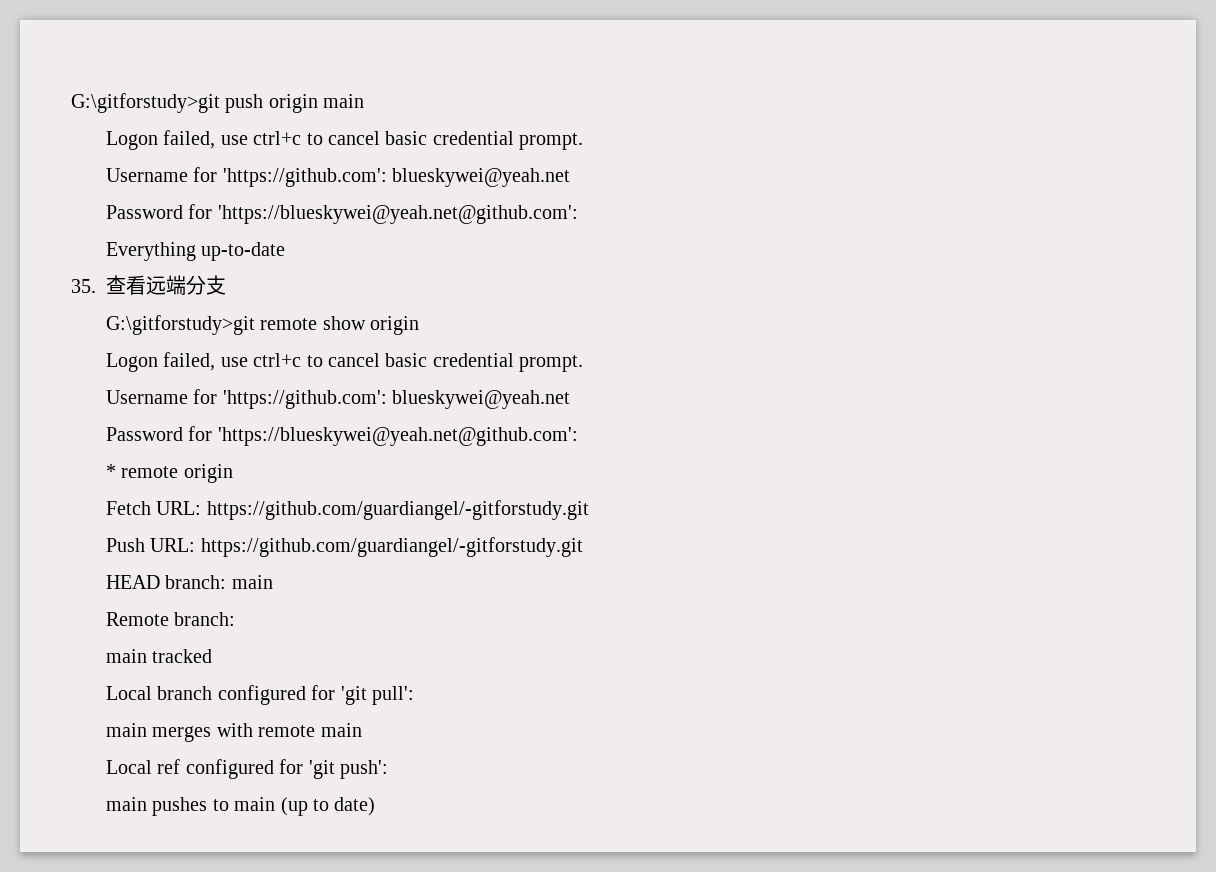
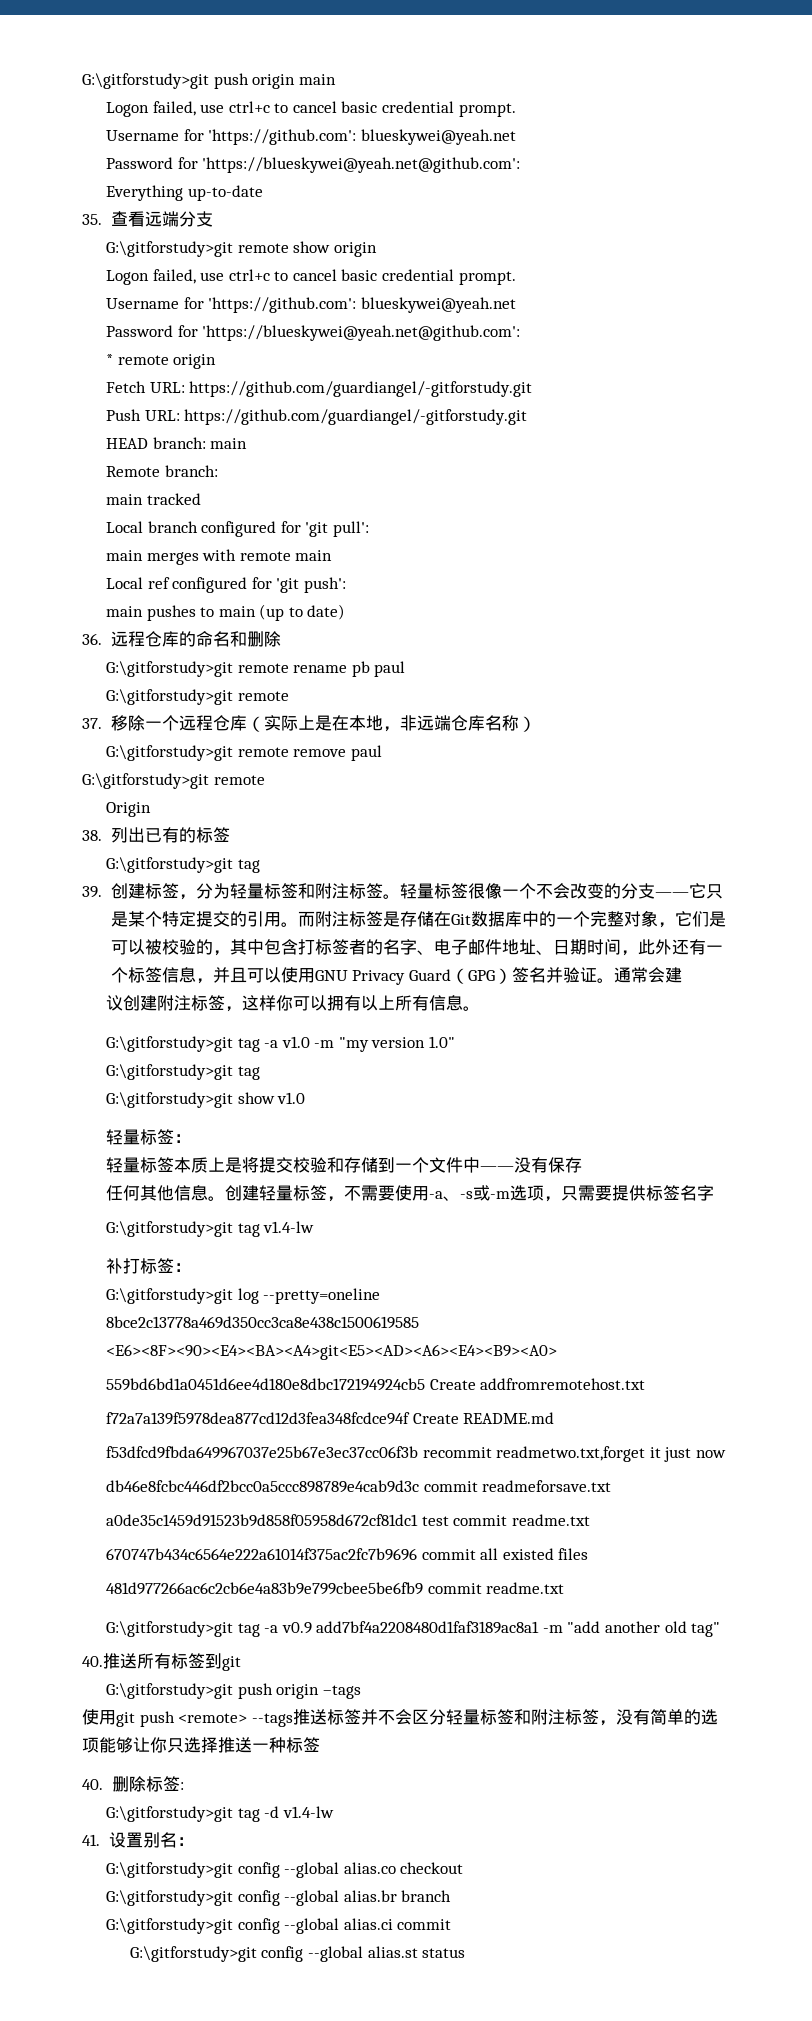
(376, 806) none -> [82,631,281,647] [105,661,406,677] [105,689,289,705] [82,715,536,732] [105,745,382,761] [82,773,265,789] [105,802,151,817] [82,827,230,843] [105,857,260,873] [82,883,723,900] [110,910,726,928] [110,939,723,956] [110,967,682,985] [105,995,480,1012] [105,1036,456,1052] [105,1064,260,1080] [105,1092,306,1108] [105,1129,191,1145] [105,1157,582,1173] [105,1185,714,1202] [105,1221,315,1237] [105,1258,191,1274] [105,1288,381,1304] [105,1316,419,1329] [105,1344,557,1360] [105,1378,646,1391] [105,1412,555,1425] [105,1446,726,1462] [105,1480,612,1493] [105,1514,590,1527] [105,1548,589,1561] [105,1582,565,1595] [105,1621,721,1637] [82,1653,241,1671] [105,1683,361,1699] [82,1709,718,1727] [82,1737,320,1753] [82,1776,184,1792] [105,1806,334,1822] [82,1832,194,1848] [105,1862,464,1878] [105,1890,452,1906] [105,1918,452,1934] [129,1946,466,1962] // 36.远程仓库的命名和删除 // G:\gitforstudy>git remote rename pb paul // G:\gitforstudy>git remote // 37.移除一个远程仓库（实际上是在本地，非远端仓库名称） // G:\gitforstudy>git remote remove paul // G:\gitforstudy>git remote // Origin // 38.列出已有的标签 // G:\gitforstudy>git tag // 39.创建标签，分为轻量标签和附注标签。轻量标签很像一个不会改变的分支——它只是某个特定提交的引用。而附注标签是存储在Git数据库中的一个完整对象，它们是可以被校验的，其中包含打标签者的名字、电子邮件地址、日期时间，此外还有一个标签信息，并且可以使用GNU Privacy Guard（GPG）签名并验证。通常会建 // 议创建附注标签，这样你可以拥有以上所有信息。 // G:\gitforstudy>git tag -a v1.0 -m "my version 1.0" // G:\gitforstudy>git tag // G:\gitforstudy>git show v1.0 // 轻量标签： // 轻量标签本质上是将提交校验和存储到一个文件中——没有保存 // 任何其他信息。创建轻量标签，不需要使用-a、-s或-m选项，只需要提供标签名字 // G:\gitforstudy>git tag v1.4-lw // 补打标签： // G:\gitforstudy>git log --pretty=oneline // 8bce2c13778a469d350cc3ca8e438c1500619585 <E6><8F><90><E4><BA><A4>git<E5><AD><A6><E4><B9><A0> // 559bd6bd1a0451d6ee4d180e8dbc172194924cb5 Create addfromremotehost.txt // f72a7a139f5978dea877cd12d3fea348fcdce94f Create README.md // f53dfcd9fbda649967037e25b67e3ec37cc06f3b recommit readmetwo.txt,forget it just now // db46e8fcbc446df2bcc0a5ccc898789e4cab9d3c commit readmeforsave.txt // a0de35c1459d91523b9d858f05958d672cf81dc1 test commit readme.txt // 670747b434c6564e222a61014f375ac2fc7b9696 commit all existed files // 481d977266ac6c2cb6e4a83b9e799cbee5be6fb9 commit readme.txt // G:\gitforstudy>git tag -a v0.9 add7bf4a2208480d1faf3189ac8a1 -m "add another old tag" // 40.推送所有标签到git // G:\gitforstudy>git push origin –tags // 使用git push <remote> --tags推送标签并不会区分轻量标签和附注标签，没有简单的选项能够让你只选择推送一种标签 // 40.删除标签: // G:\gitforstudy>git tag -d v1.4-lw // 41.设置别名： // G:\gitforstudy>git config --global alias.co checkout // G:\gitforstudy>git config --global alias.br branch // G:\gitforstudy>git config --global alias.ci commit // G:\gitforstudy>git config --global alias.st status

